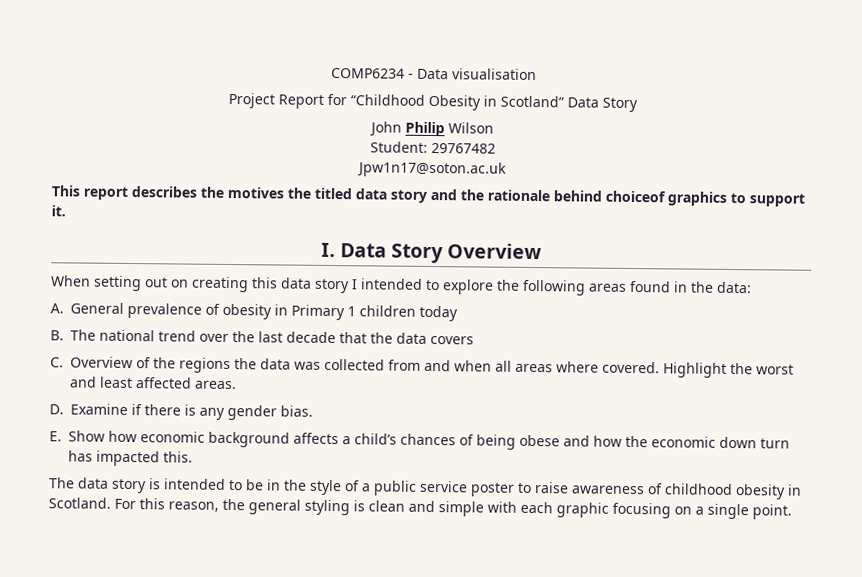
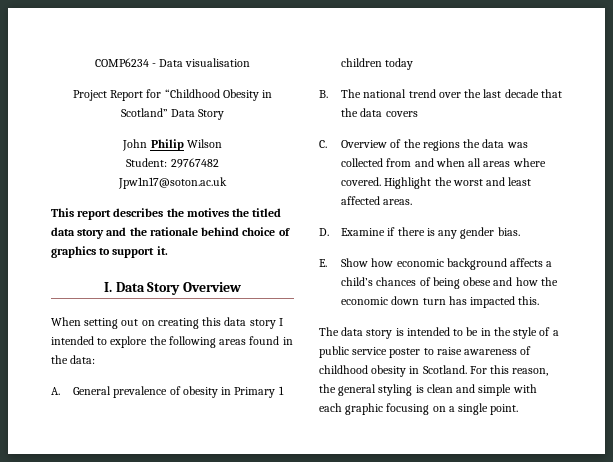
[605,190,666,203] choiceof -> [242,227,290,236] choice of

